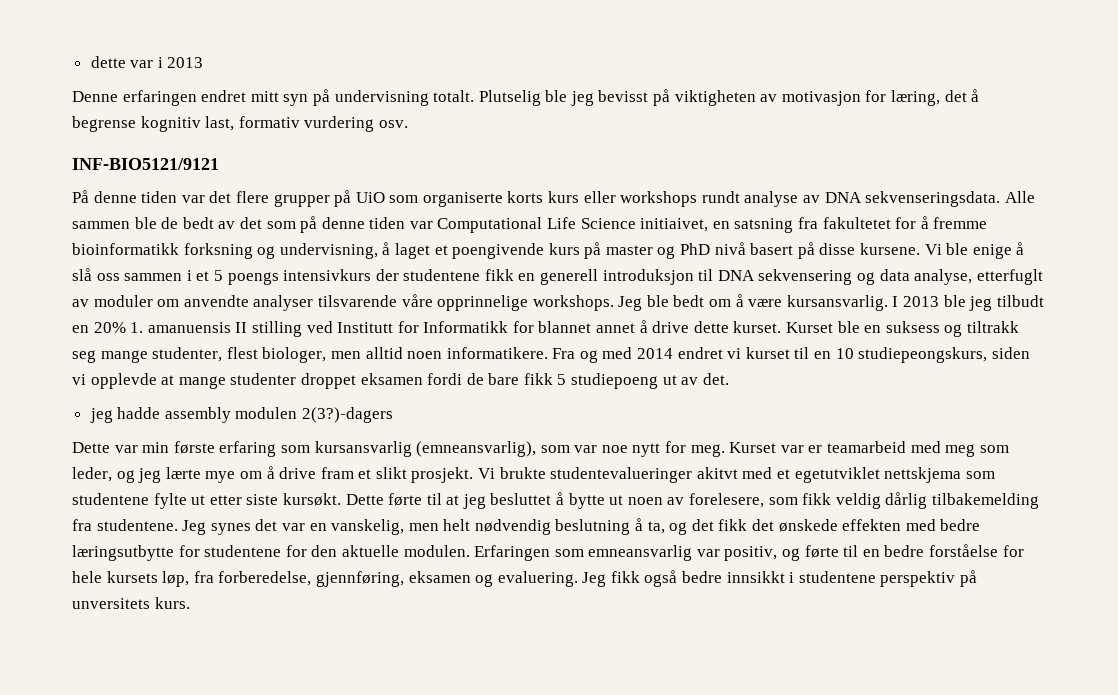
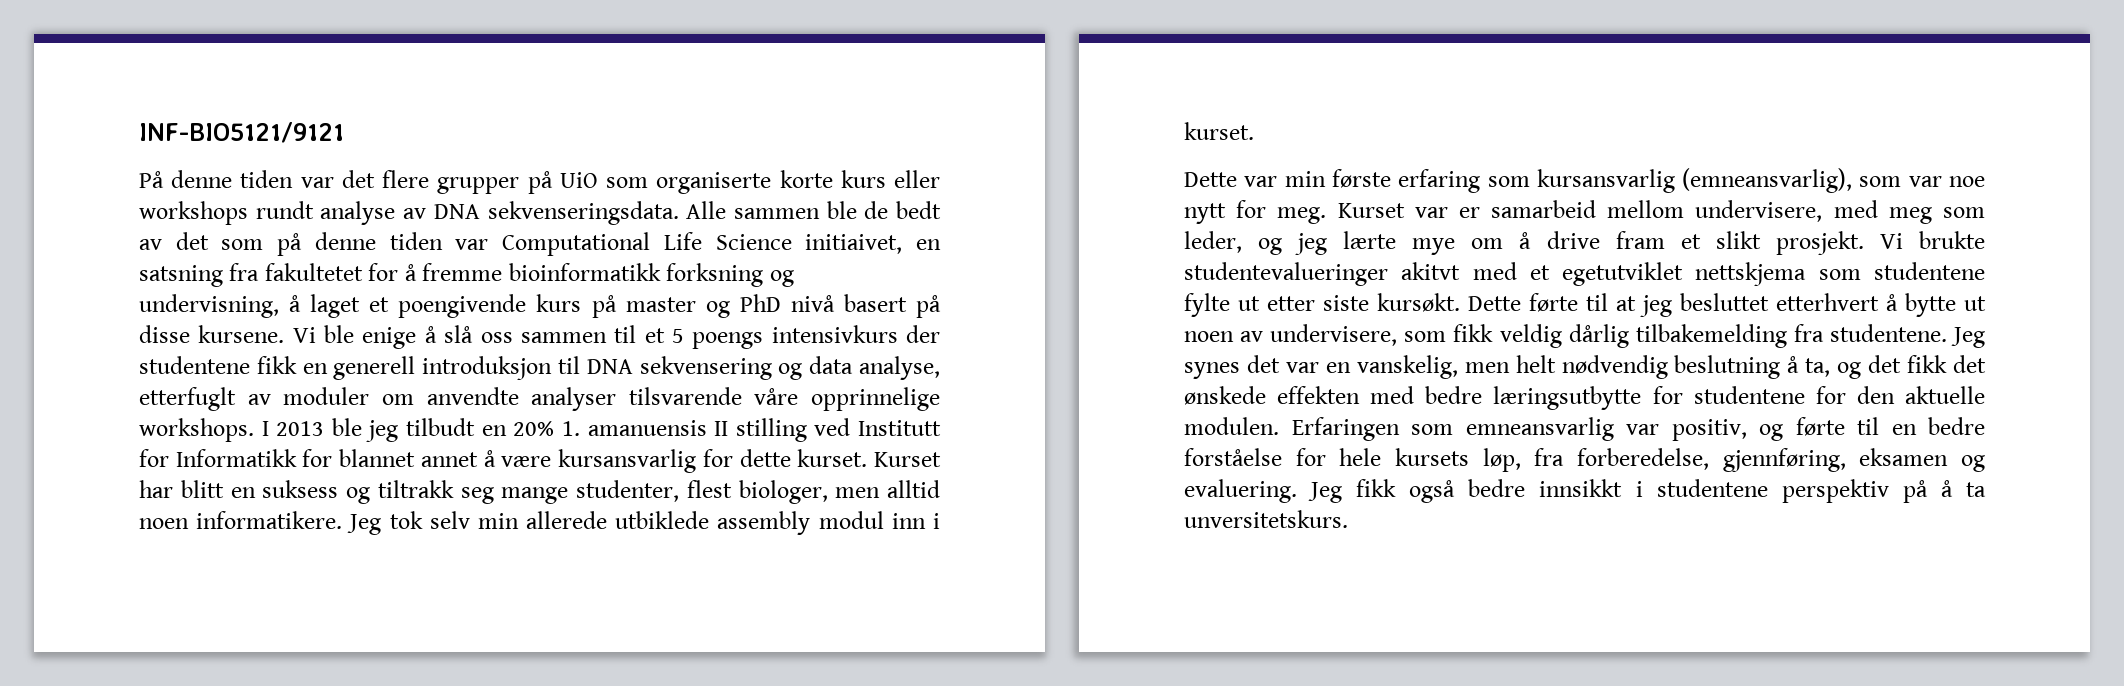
[90,56,204,68] [72,89,980,106] [72,116,408,132] dette var i 2013 // Denne erfaringen endret mitt syn på undervisning totalt. Plutselig ble jeg bevisst på viktigheten av motivasjon for læring, det å begrense kognitiv last, formativ vurdering osv. // -> (139, 132) none
[507,191,544,203] korts -> [779,170,833,188] korte
[186,270,192,281] i -> [614,325,637,343] til
[618,294,888,311] Jeg ble bedt om å være kursansvarlig. -> (254, 430) none
[652,321,690,333] drive -> [501,449,733,473] være kursansvarlig for
[837,321,860,333] ble -> [139,480,224,498] har blitt
[552,347,1030,363] [72,373,729,389] [89,407,394,423] Fra og med 2014 endret vi kurset til en 10 studiepeongskurs, siden vi opplevde at mange studenter droppet eksamen fordi de bare fikk 5 studiepoeng ut av det. // jeg hadde assembly modulen 2(3?)-dagers -> [347,511,940,535] [1184,122,1254,140] Jeg tok selv min allerede utbiklede assembly modul inn i kurset.
[827,441,907,453] teamarbeid -> [1491,200,1823,222] samarbeid mellom undervisere,
(552, 499) none -> [1776,293,1879,311] etterhvert
[689,493,765,508] forelesere, -> [1270,324,1398,346] undervisere,
[72,597,190,609] unversitets kurs. -> [1940,480,1987,497] [1184,510,1348,528] å ta unversitetskurs.

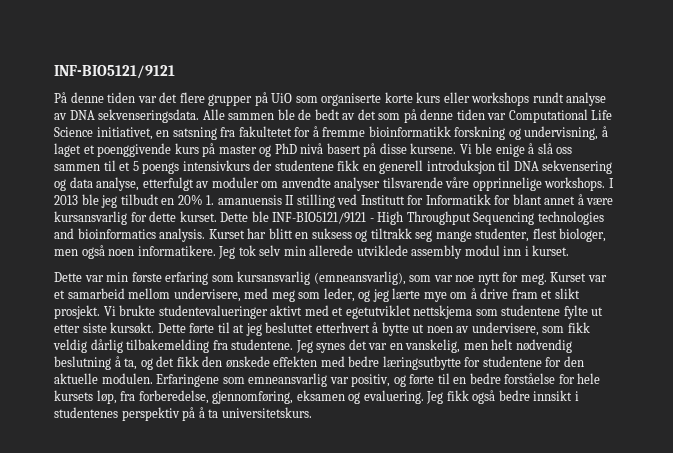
[805,234,903,254] initiaivet, -> [96,127,153,140] initiativet,
[666,263,764,287] forksning -> [454,126,506,140] forskning
[398,294,527,318] poengivende -> [97,143,172,157] poenggivende
[139,387,236,411] etterfuglt -> [142,177,194,191] etterfulgt
[339,449,416,467] blannet -> [512,194,542,205] blant
(868, 458) none -> [220,211,604,225] [54,228,206,242] Dette ble INF-BIO5121/9121 - High Throughput Sequencing technologies and bioinformatics analysis.
[887,480,940,498] alltid -> [81,245,105,259] også
[615,511,710,529] utbiklede -> [356,245,408,256] utviklede
[1458,207,1480,218] er -> [54,290,65,299] et
[1401,262,1461,280] akitvt -> [270,305,303,316] aktivt
[1953,355,1986,373] det -> [202,356,223,367] den
[1291,417,1400,441] Erfaringen -> [156,374,220,387] Erfaringene
[1722,448,1846,472] gjennføring, -> [212,391,294,404] gjennomføring,
[1539,479,1768,497] innsikkt i studentene -> [533,390,579,401] [54,407,118,418] innsikt i studentenes
[1184,510,1348,528] unversitetskurs. -> [221,407,312,418] universitetskurs.

